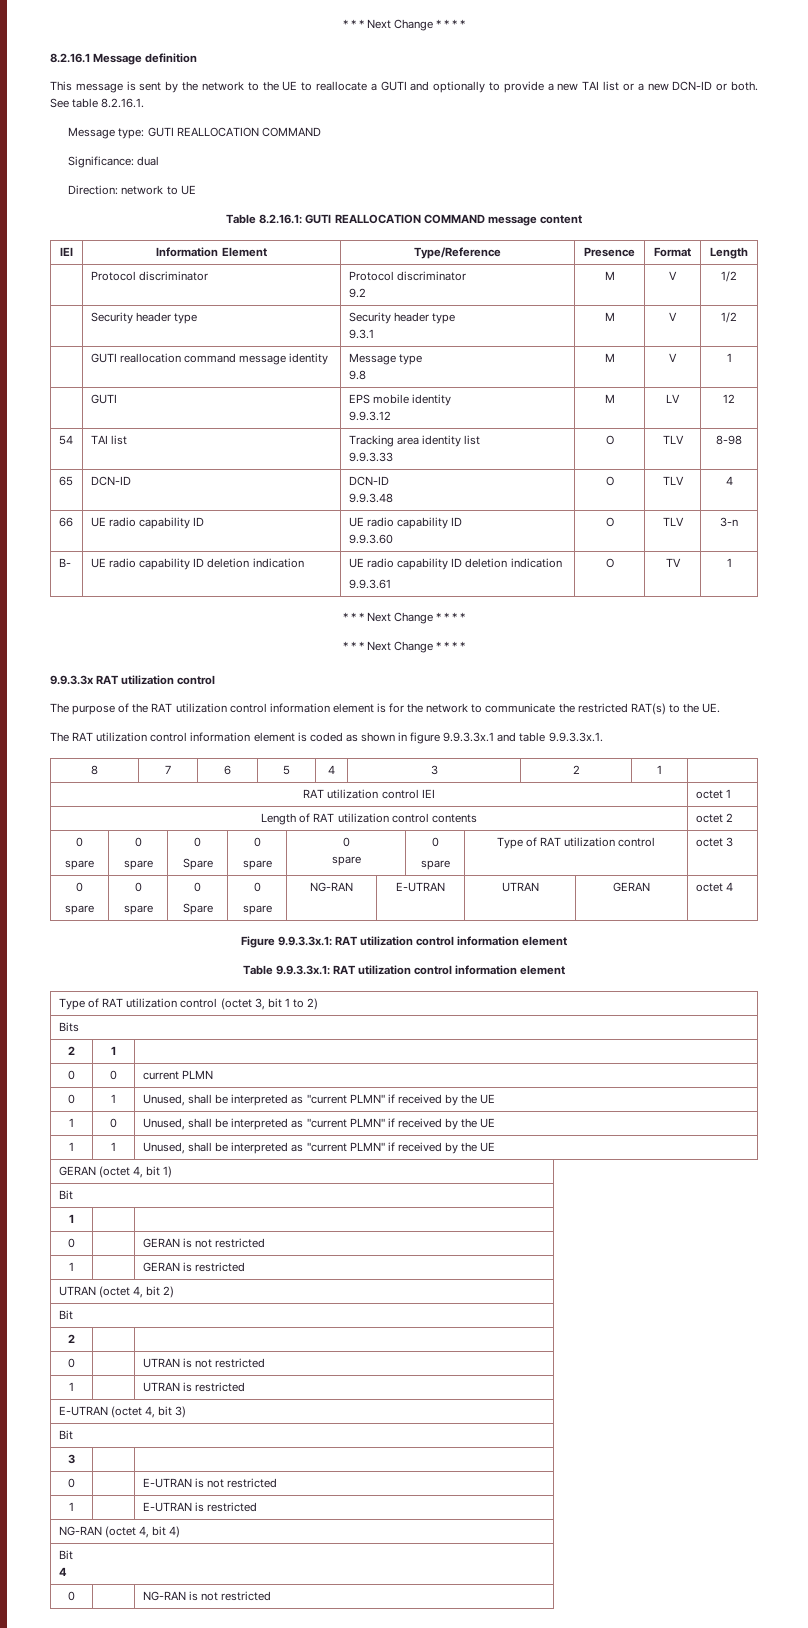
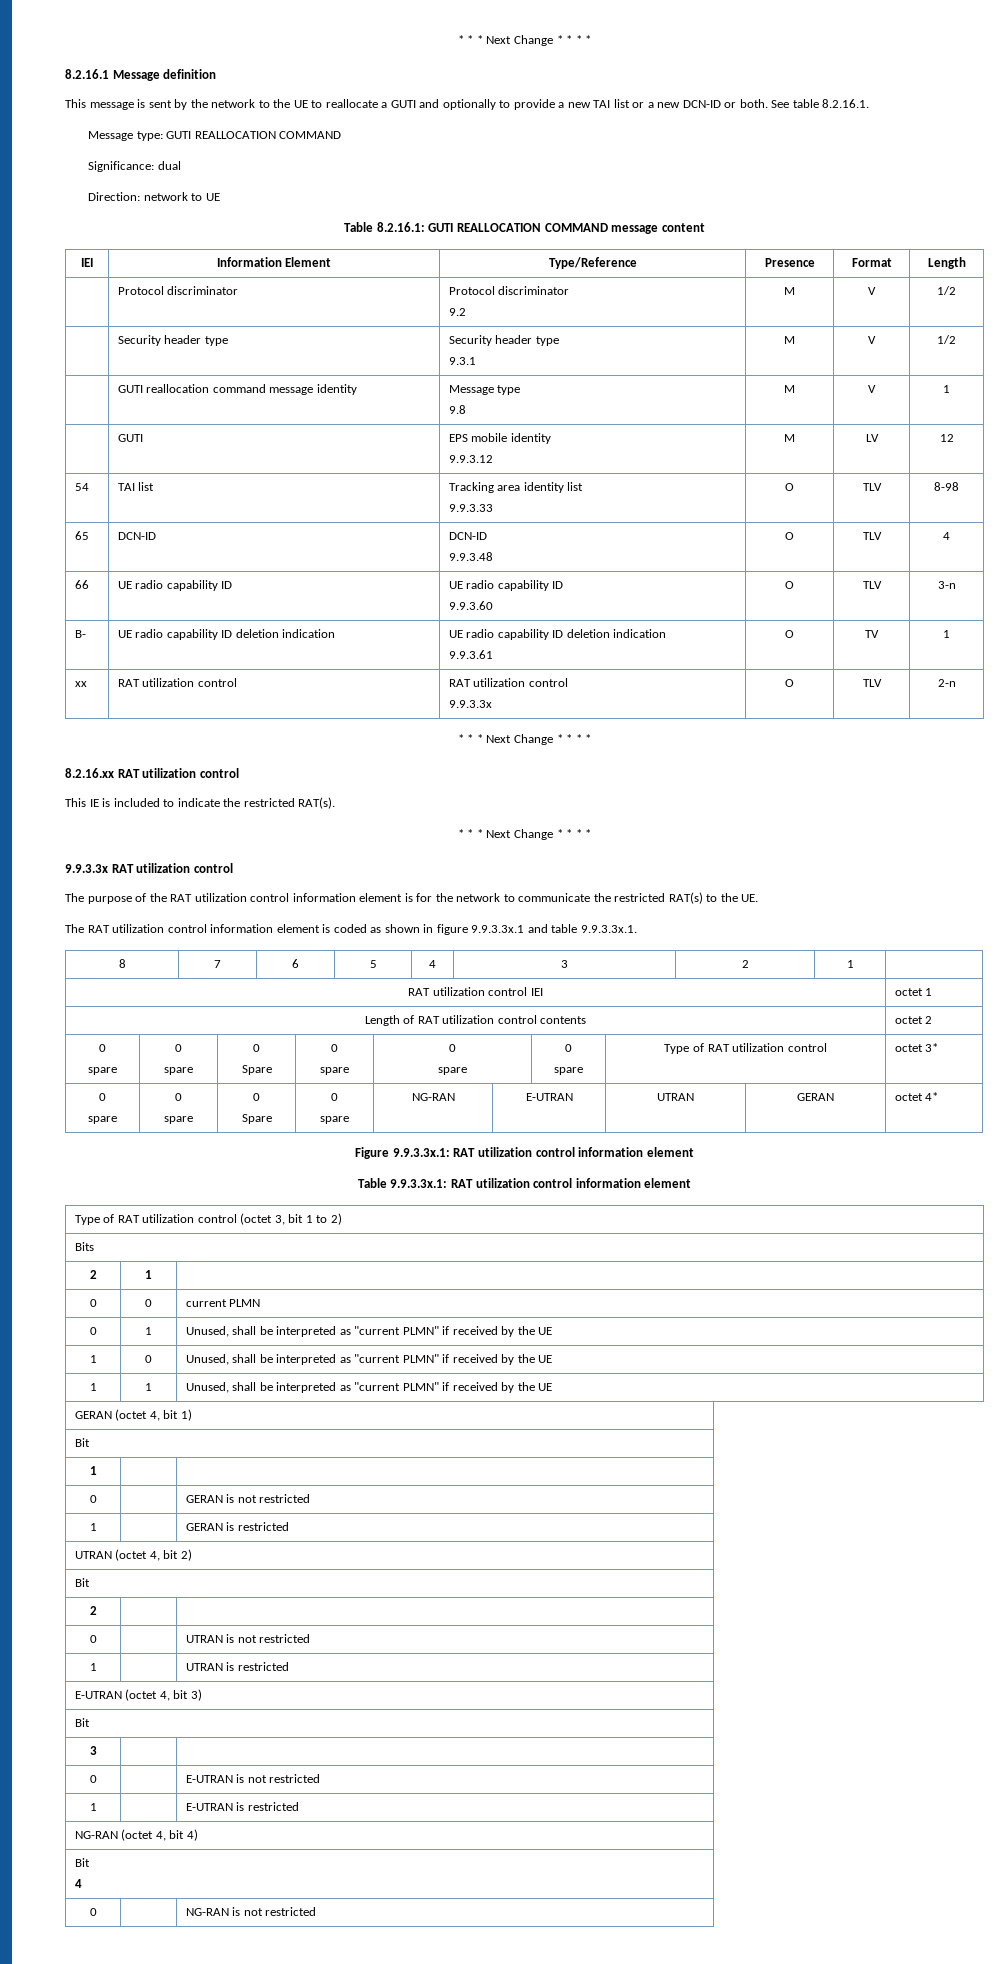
[342,612,466,624] // * * * Next Change * * * * -> [74,681,87,687] [117,678,237,687] [448,678,568,687] [448,700,492,708] [785,679,794,687] [862,679,882,687] [937,679,956,687] [457,734,592,745] [65,768,239,778] [65,797,336,809] // xx | RAT utilization control | RAT utilization control // 9.9.3.3x | O | TLV | 2-n // * * * Next Change * * * * // 8.2.16.xx RAT utilization control // This IE is included to indicate the restricted RAT(s).
[726,837,734,847] 3 -> [925,1043,939,1052] 3*
[726,882,734,891] 4 -> [925,1092,939,1101] 4*

